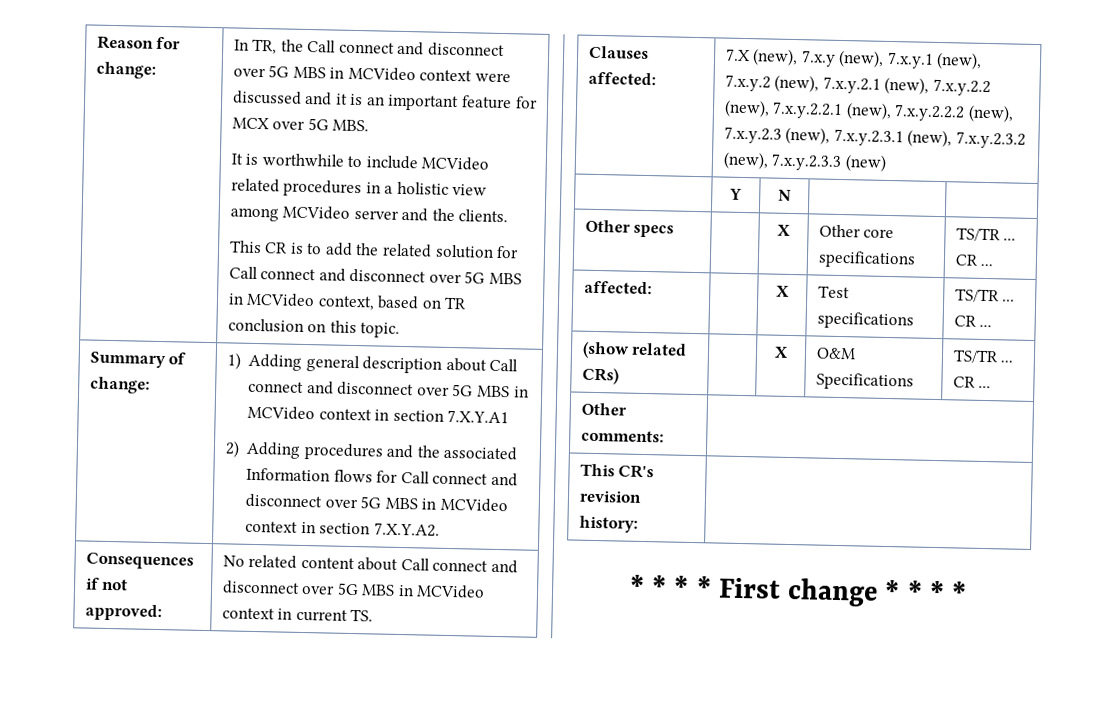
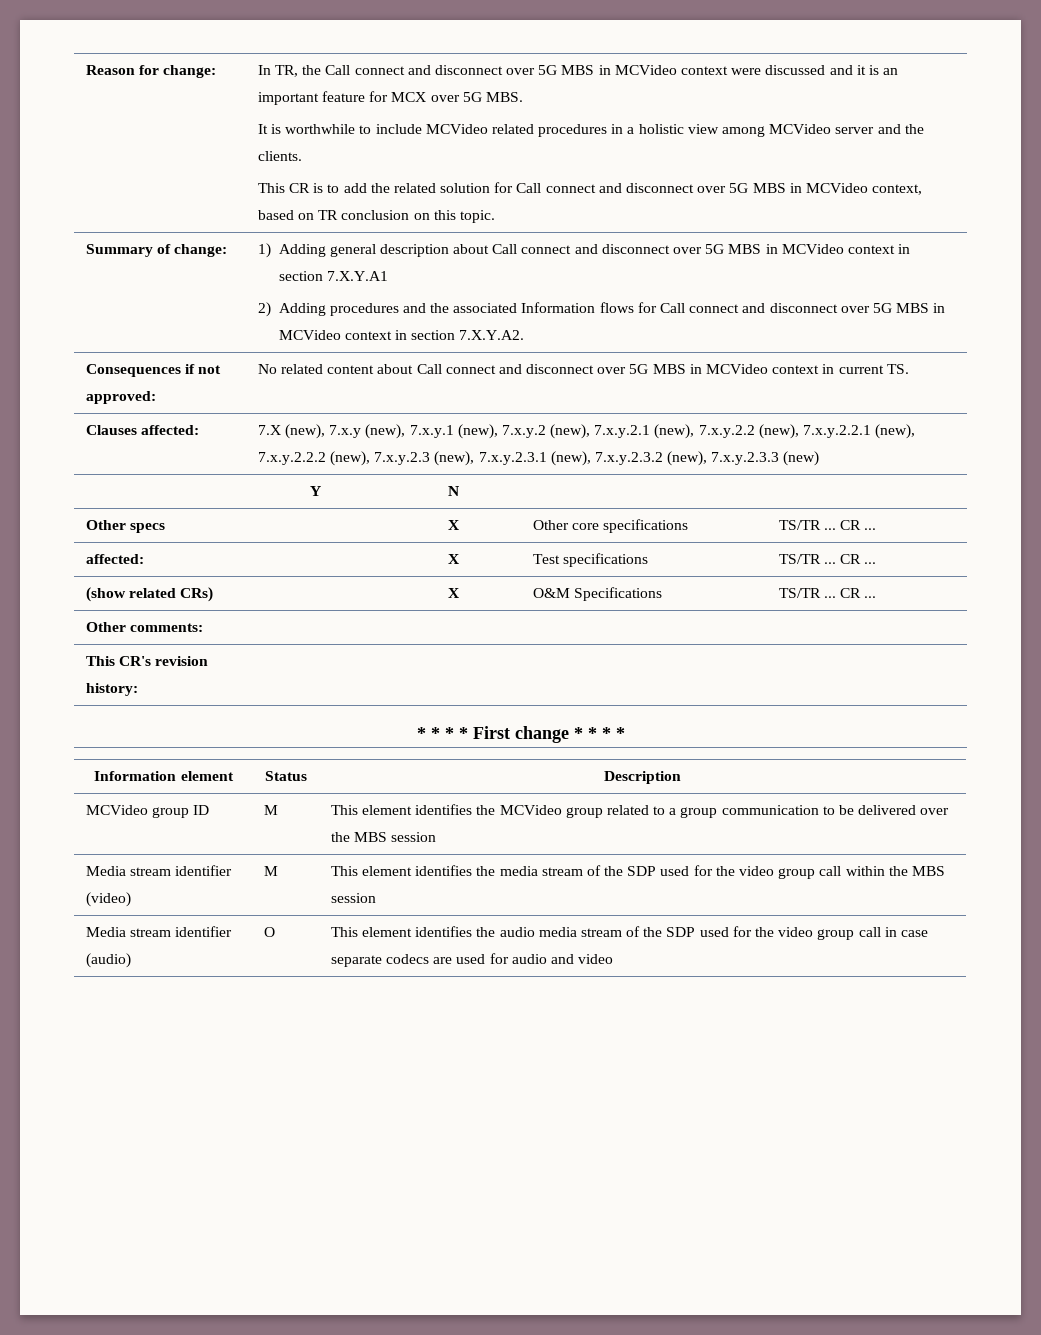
(968, 592) none -> [94,771,234,781] [265,771,307,781] [604,771,681,784] [85,805,210,818] [263,805,278,815] [330,804,950,818] [330,832,437,842] [85,865,233,876] [85,892,131,907] [263,866,278,876] [330,865,945,879] [330,893,376,903] [85,926,233,937] [85,953,131,968] [263,927,275,937] [330,926,928,940] [330,953,614,967] // Information element | Status | Description // MCVideo group ID | M | This element identifies the MCVideo group related to a group communication to be delivered over the MBS session // Media stream identifier (video) | M | This element identifies the media stream of the SDP used for the video group call within the MBS session // Media stream identifier (audio) | O | This element identifies the audio media stream of the SDP used for the video group call in case separate codecs are used for audio and video

